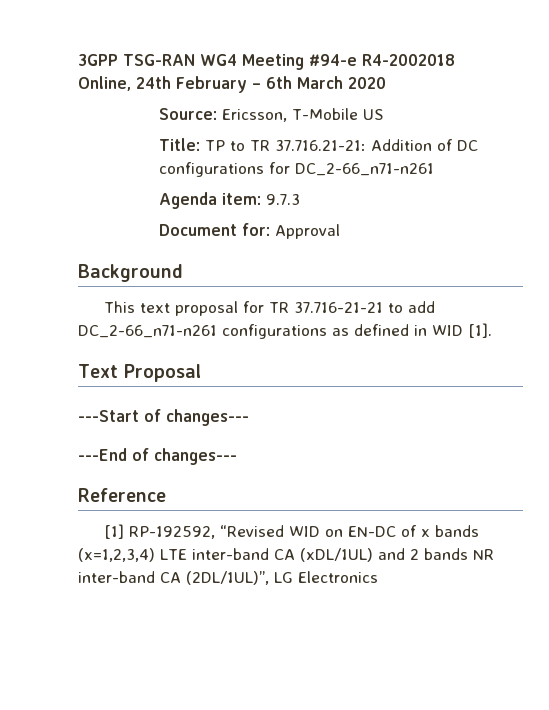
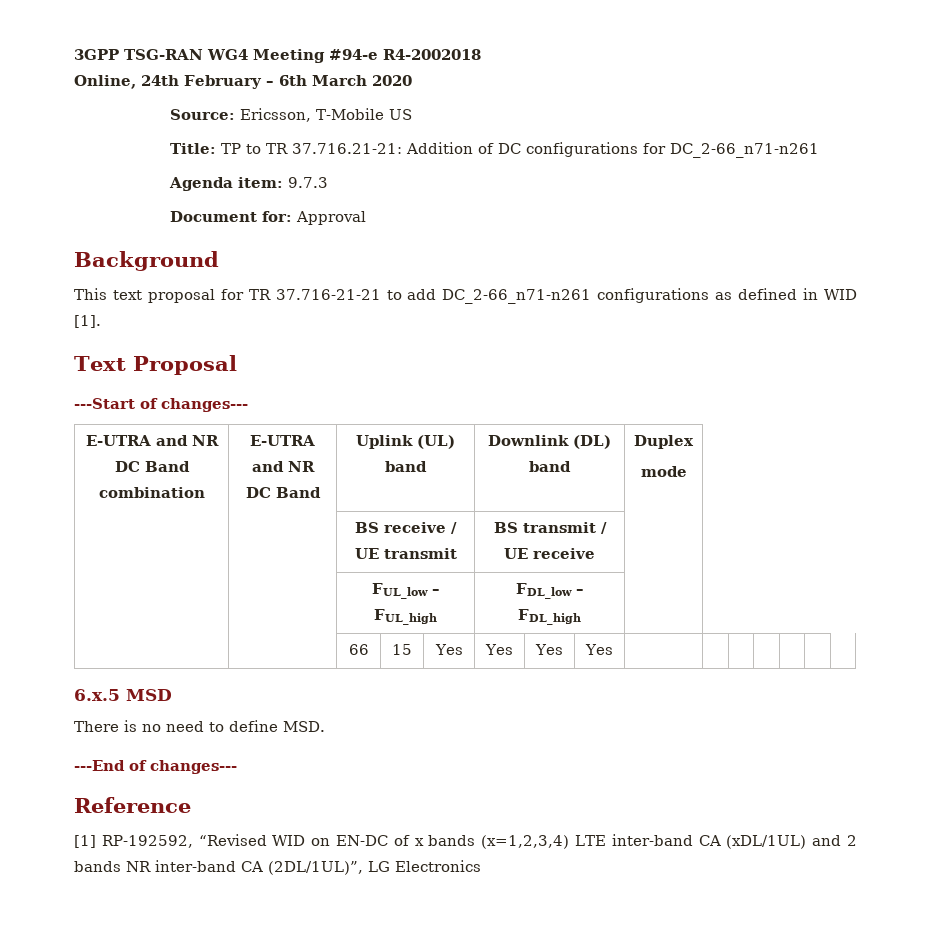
(249, 417) none -> [85,435,219,446] [114,461,190,472] [98,487,205,498] [250,435,315,446] [251,461,315,472] [245,487,321,498] [356,435,455,449] [385,461,427,472] [488,435,611,449] [529,461,571,472] [634,435,694,449] [640,466,687,477] [355,522,457,534] [354,548,457,559] [493,522,607,534] [504,548,595,559] [371,583,440,599] [374,609,437,625] [515,583,584,599] [518,609,581,625] [348,644,369,655] [392,644,412,655] [434,644,463,655] [485,644,514,655] [535,644,564,655] [585,644,614,655] [74,689,172,701] [74,720,325,732] // E-UTRA and NR DC Band combination | E-UTRA and NR DC Band | Uplink (UL) band | Downlink (DL) band | Duplex // mode // | | BS receive / UE transmit | BS transmit / UE receive | // | | FUL_low – FUL_high | FDL_low – FDL_high | // | | 66 | 15 | Yes | Yes | Yes | Yes | | | | | | | // 6.x.5 MSD // There is no need to define MSD.

